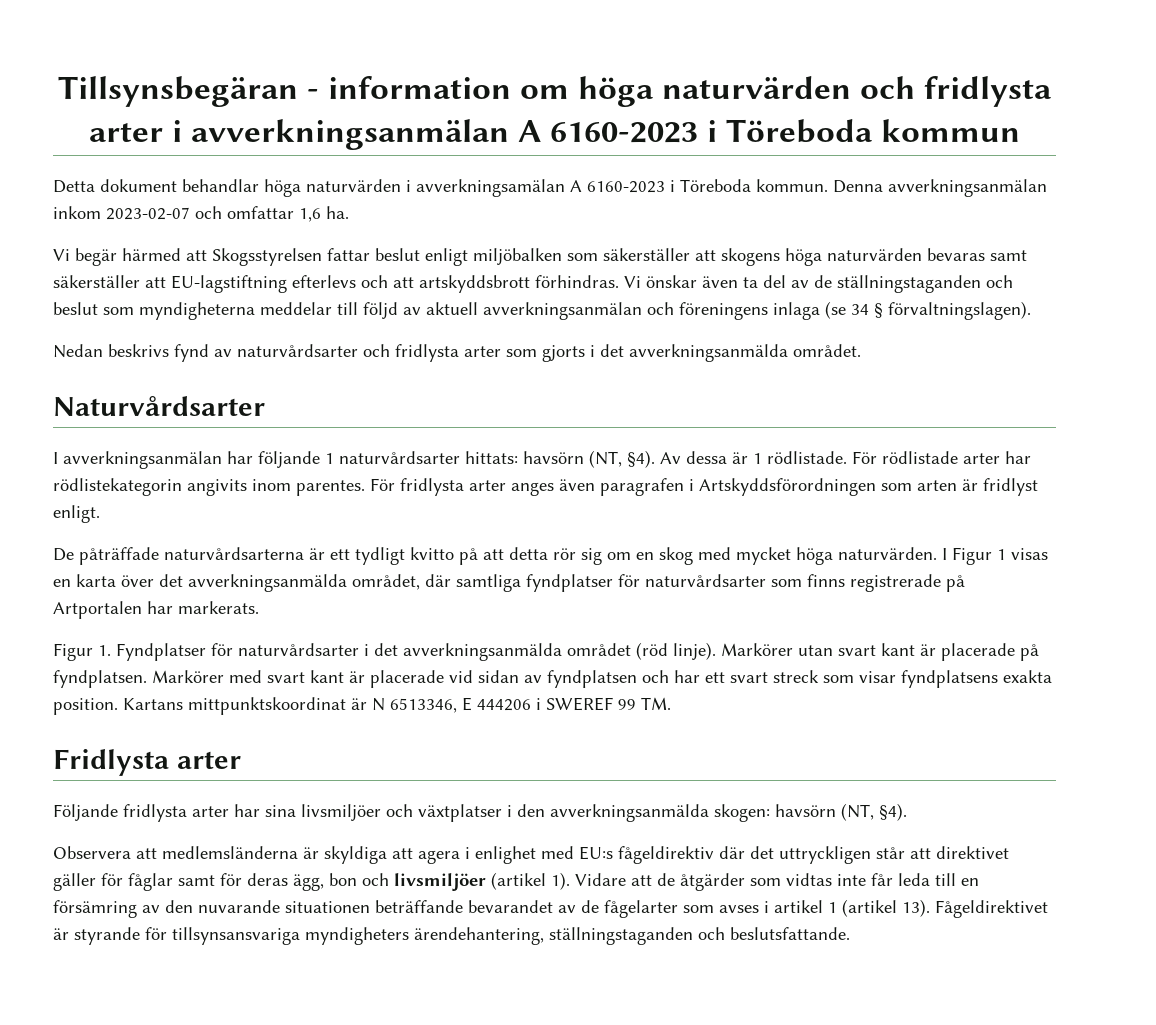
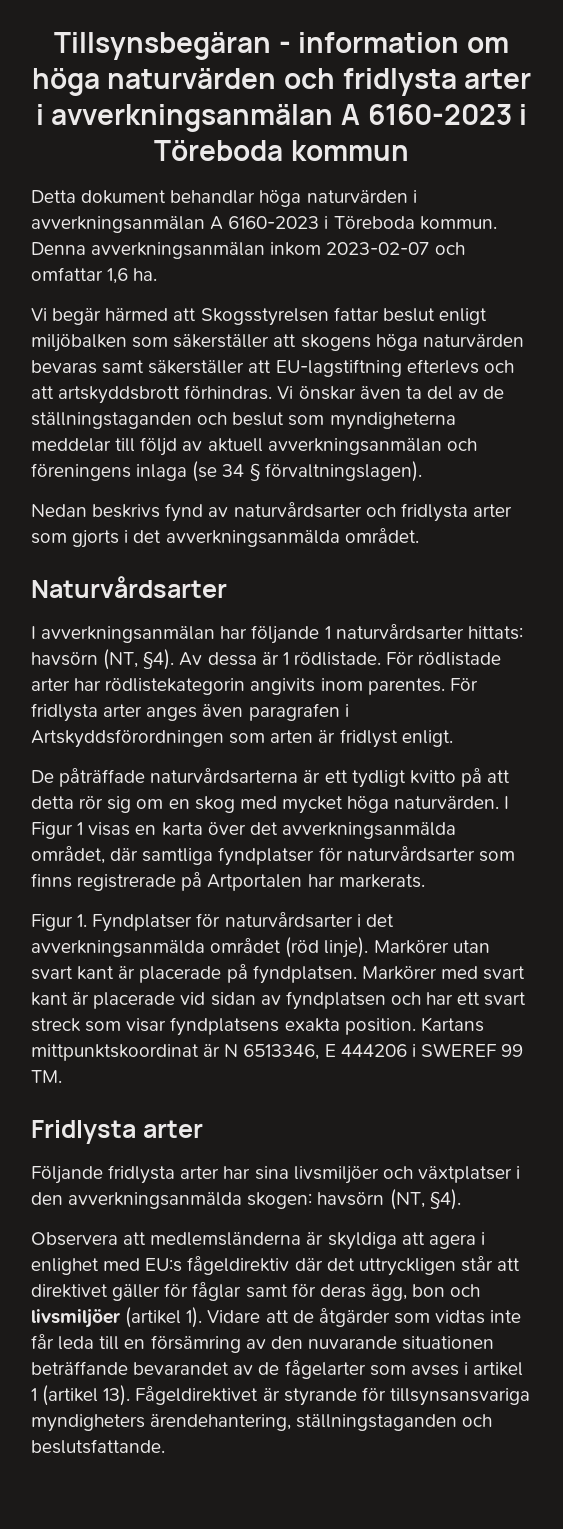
[416,179,565,197] avverkningsamälan -> [31,216,205,233] avverkningsanmälan

